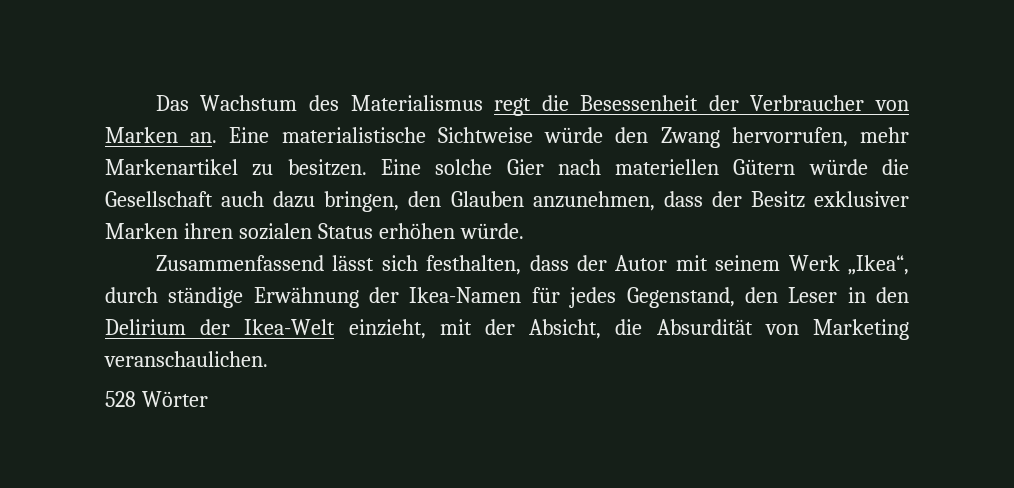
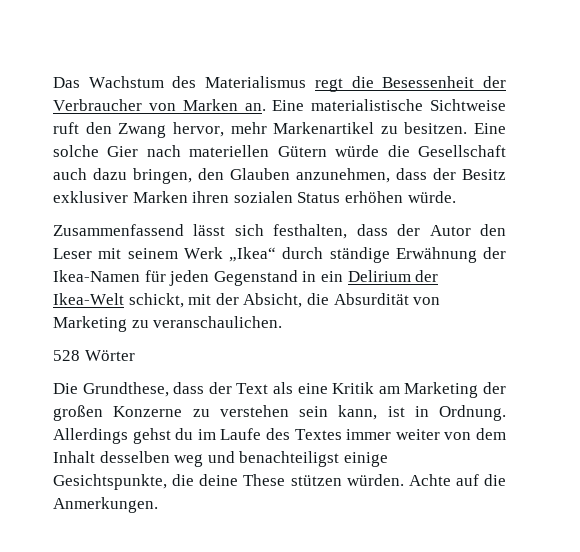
[544,127,604,143] würde -> [53,122,79,134] ruft
[731,127,848,147] hervorrufen, -> [172,122,224,137] hervor,
(668, 263) none -> [480,224,506,236] [53,248,92,259] den Leser
[847,255,909,275] „Ikea“, -> [229,247,276,262] „Ikea“
[569,287,910,308] jedes Gegenstand, den Leser in den -> [169,270,343,286] jeden Gegenstand in ein
[348,319,426,339] einzieht, -> [128,293,184,308] schickt,
(910, 329) none -> [131,320,149,328] zu
(208, 399) none -> [53,382,507,398] [53,405,506,421] [53,428,507,444] [53,451,388,467] [53,474,506,490] [53,497,158,513] // Die Grundthese, dass der Text als eine Kritik am Marketing der großen Konzerne zu verstehen sein kann, ist in Ordnung. Allerdings gehst du im Laufe des Textes immer weiter von dem Inhalt desselben weg und benachteiligst einige Gesichtspunkte, die deine These stützen würden. Achte auf die Anmerkungen.

